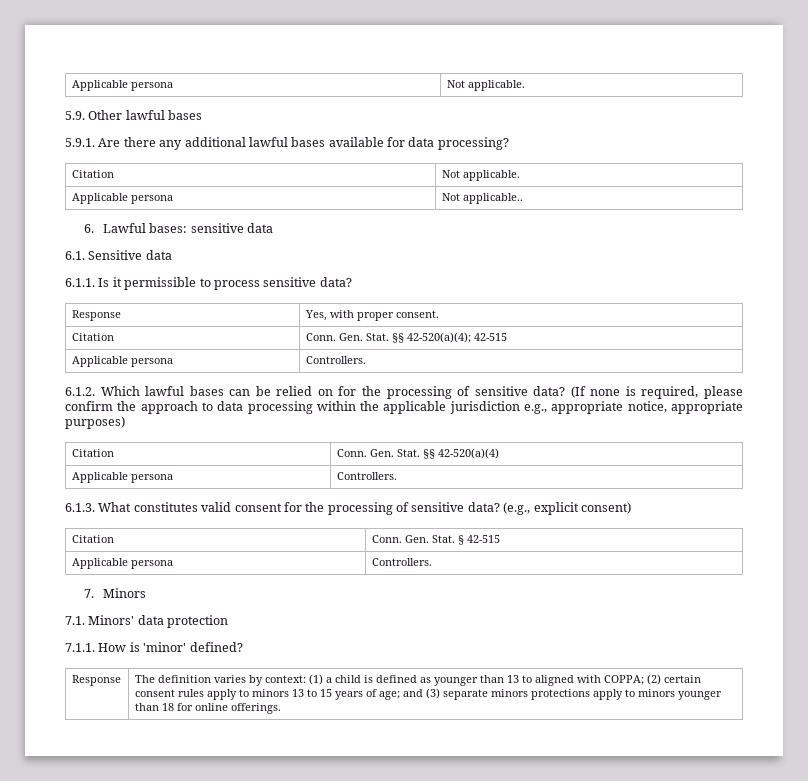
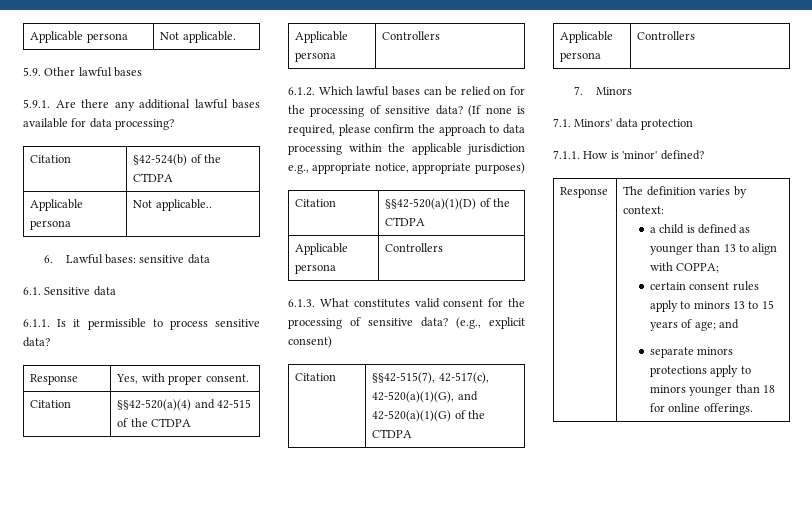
[441,170,520,181] Not applicable. -> [133,154,222,166] [133,173,174,182] §42-524(b) of the CTDPA
[305,332,507,343] [71,356,173,367] [305,356,366,364] Conn. Gen. Stat. §§ 42‑520(a)(4); 42‑515 // Applicable persona | Controllers. -> [117,399,252,411] [117,418,192,427] [295,31,349,43] [295,52,337,62] [382,31,441,40] §§42‑520(a)(4) and 42‑515 of the CTDPA // Applicable persona | Controllers
[336,448,499,459] [71,472,173,483] [336,472,397,480] Conn. Gen. Stat. §§ 42‑520(a)(4) // Applicable persona | Controllers. -> [385,198,511,210] [385,217,426,226] [295,243,349,255] [295,264,337,274] [385,243,444,252] §§42‑520(a)(1)(D) of the CTDPA // Applicable persona | Controllers
[371,535,500,545] [71,558,173,569] [371,558,432,566] Conn. Gen. Stat. § 42‑515 // Applicable persona | Controllers. -> [372,372,489,384] [372,391,478,403] [372,410,486,422] [372,429,413,438] [560,31,614,43] [560,52,602,62] [637,31,696,40] §§42-515(7), 42-517(c), 42-520(a)(1)(G), and 42-520(a)(1)(G) of the CTDPA // Applicable persona | Controllers
[308,674,323,685] (1) -> (665, 210) //
[534,675,574,686] aligned -> [752,243,778,255] align
[646,674,661,685] (2) -> (720, 268) //
[425,688,440,699] (3) -> (740, 324) //

